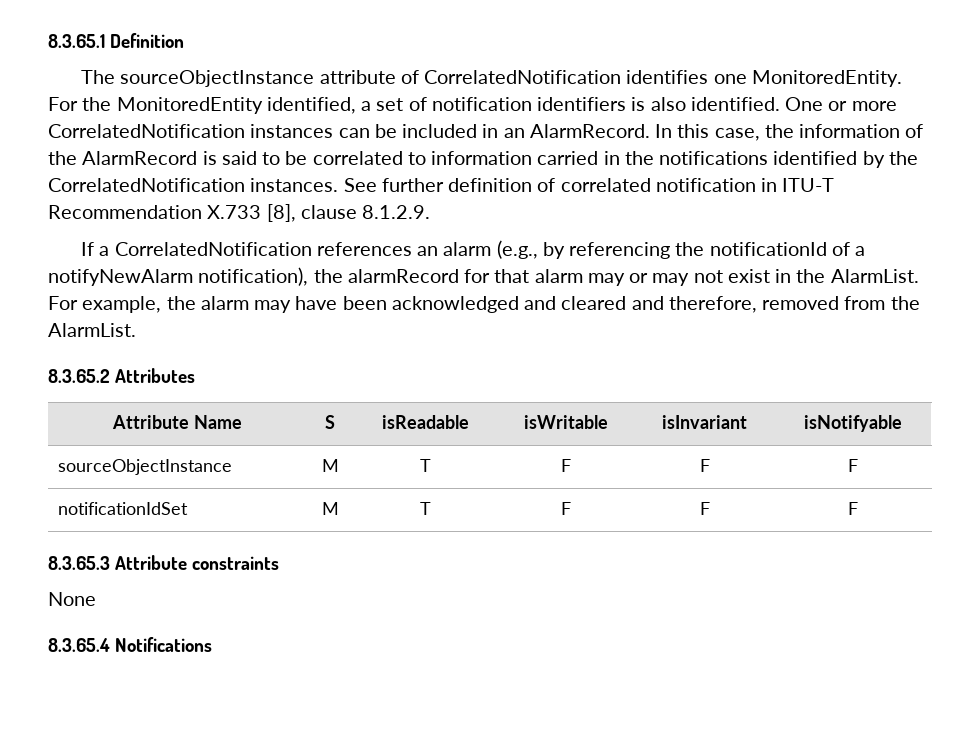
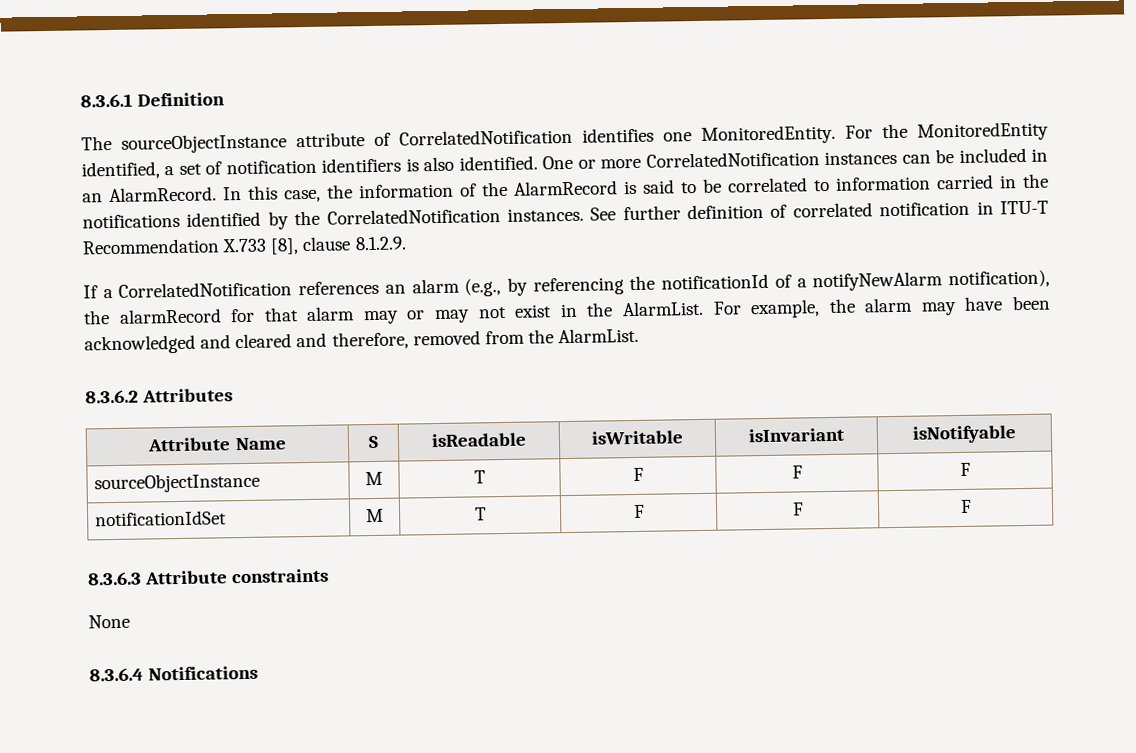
[48,34,105,48] 8.3.65.1 -> [80,93,133,108] 8.3.6.1
[48,369,110,383] 8.3.65.2 -> [85,389,139,404] 8.3.6.2
[48,556,110,570] 8.3.65.3 -> [87,571,142,586] 8.3.6.3
[48,638,110,652] 8.3.65.4 -> [89,667,144,682] 8.3.6.4

